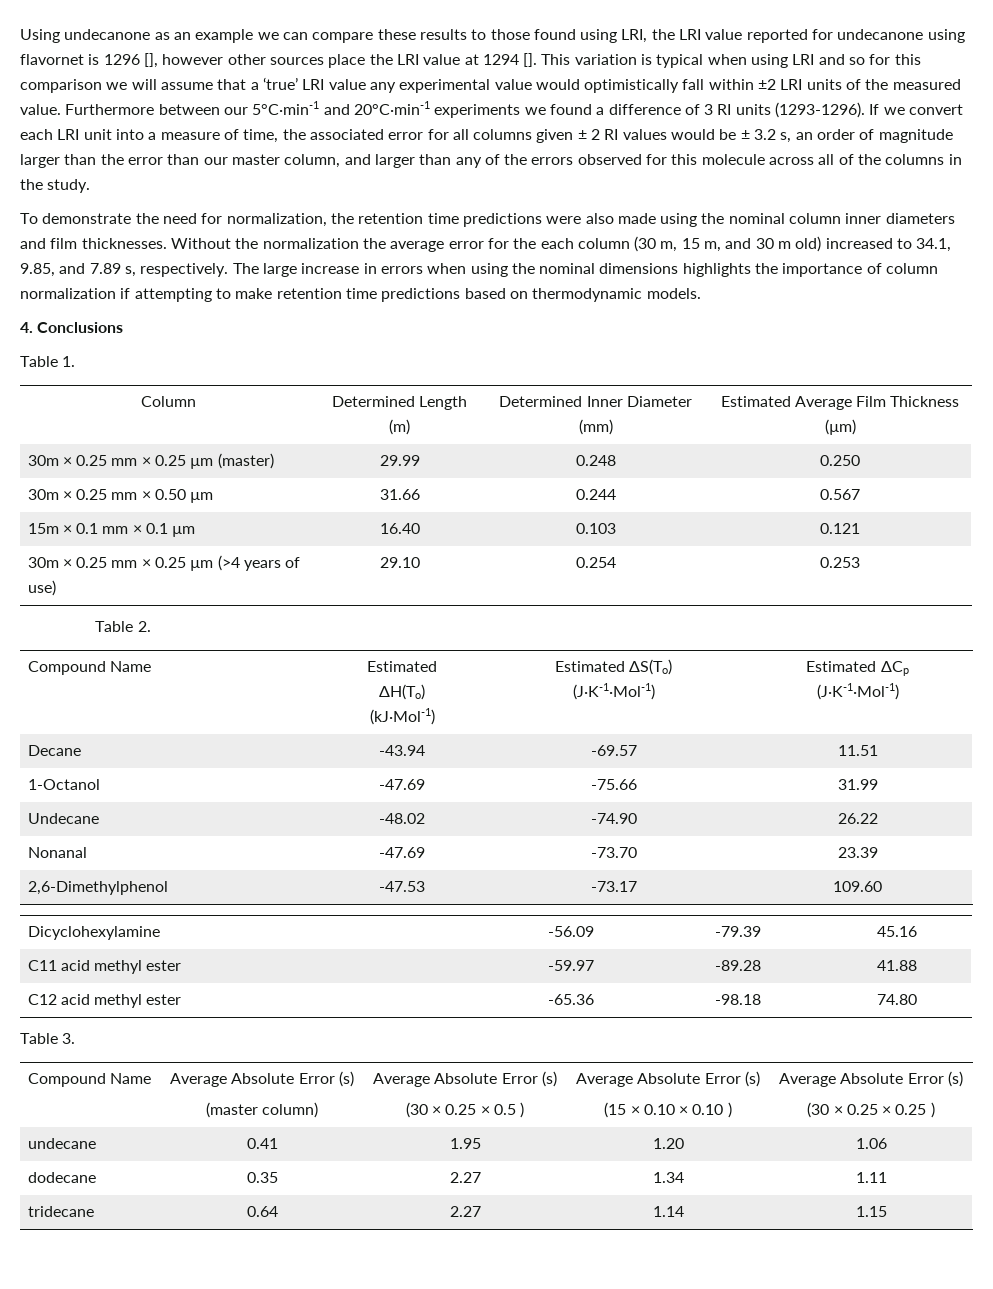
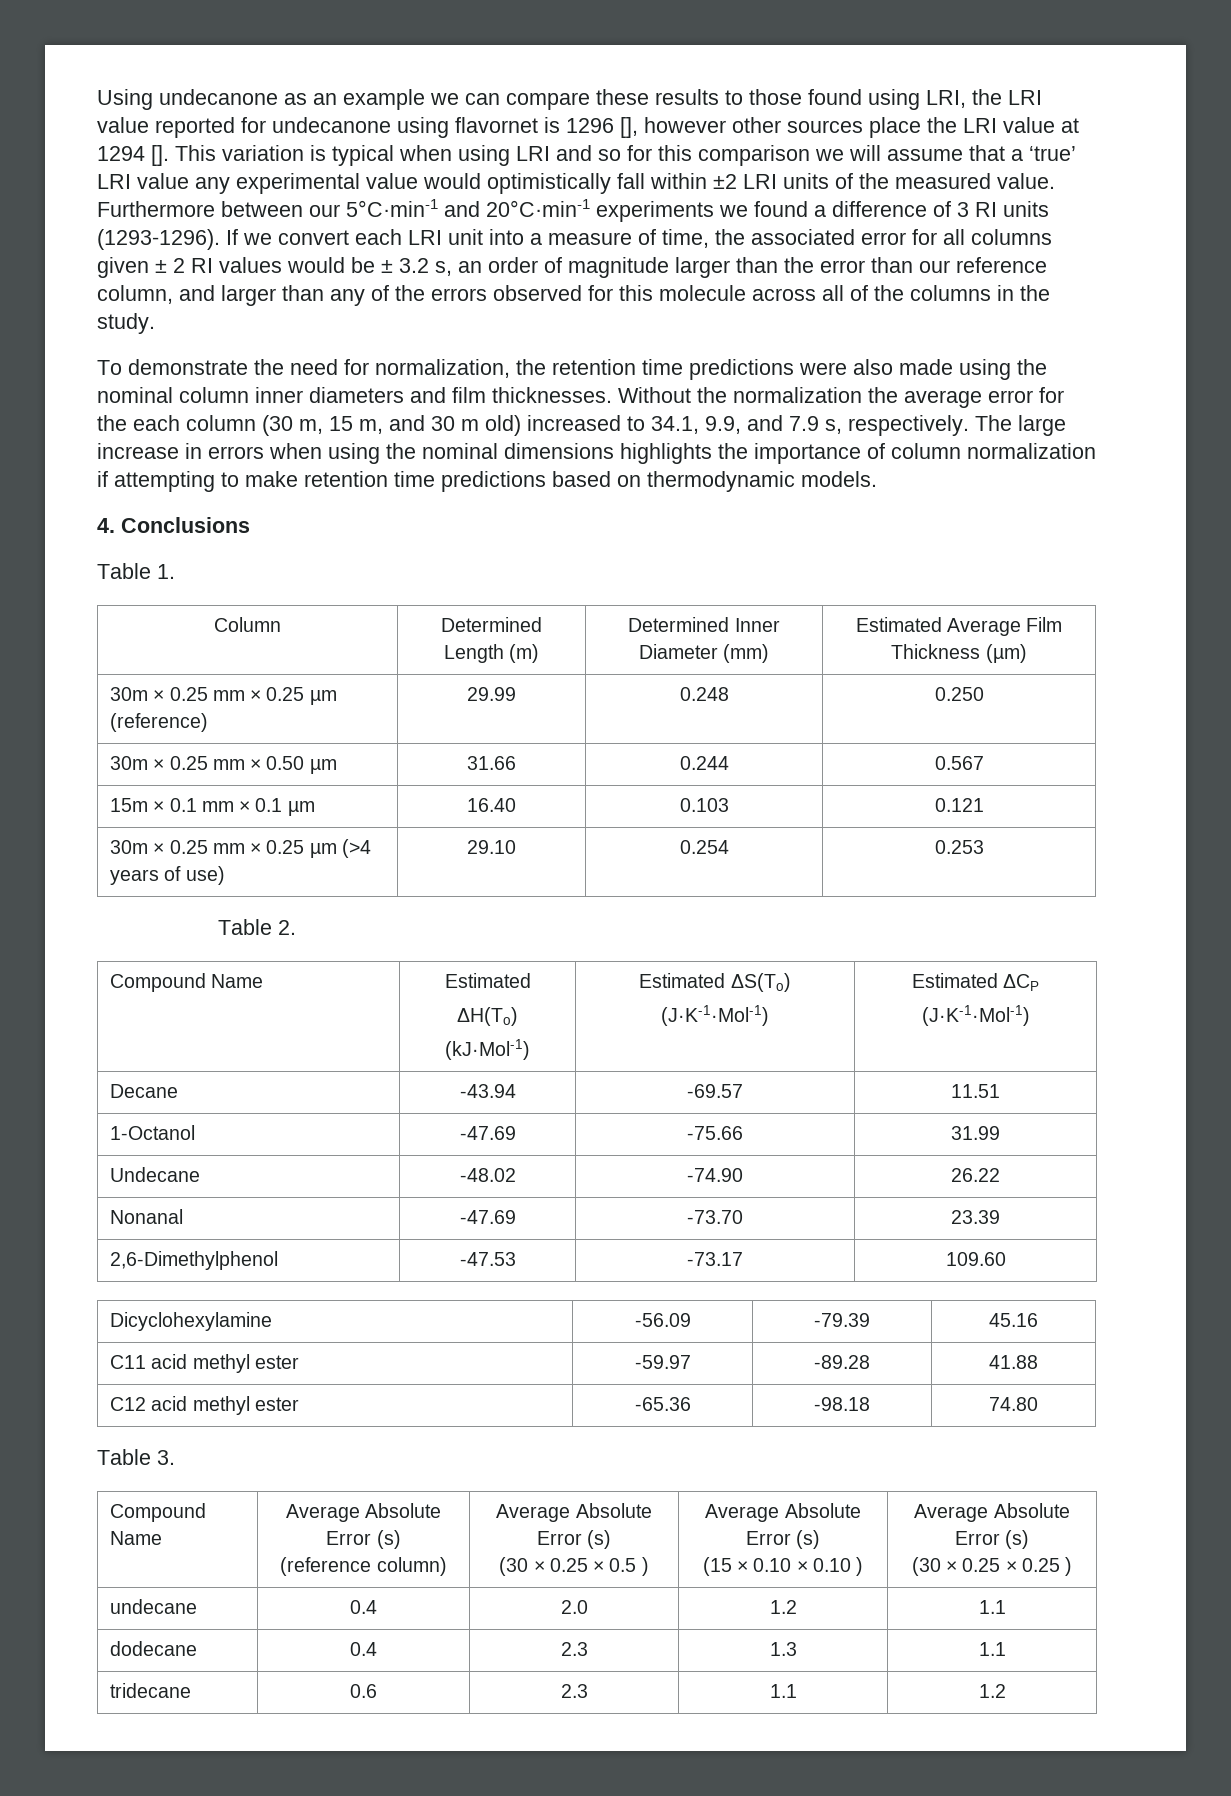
[231,154,280,165] master -> [956,257,1047,273] reference
[20,263,121,277] 9.85, and 7.89 -> [705,415,819,434] 9.9, and 7.9
[217,453,274,469] (master) -> [110,713,209,732] (reference)
[880,661,909,676] ΔCp -> [1003,974,1040,991] ΔCP
[205,1102,258,1118] (master -> [280,1557,372,1576] (reference
[246,1138,278,1149] [449,1138,481,1149] [652,1138,684,1149] [855,1138,887,1149] [27,1172,96,1183] [246,1172,278,1183] [449,1172,481,1183] [652,1172,684,1183] [855,1172,887,1183] [27,1206,94,1217] [246,1206,278,1217] [449,1206,481,1217] [652,1206,684,1217] [855,1206,887,1217] 0.41 | 1.95 | 1.20 | 1.06 // dodecane | 0.35 | 2.27 | 1.34 | 1.11 // tridecane | 0.64 | 2.27 | 1.14 | 1.15 -> [350,1600,377,1614] [560,1600,588,1614] [769,1600,797,1614] [978,1600,1006,1614] [110,1641,198,1656] [350,1642,377,1656] [560,1642,588,1656] [769,1642,797,1656] [978,1642,1006,1656] [110,1683,192,1698] [350,1684,377,1698] [560,1684,588,1698] [769,1684,797,1698] [978,1684,1006,1698] 0.4 | 2.0 | 1.2 | 1.1 // dodecane | 0.4 | 2.3 | 1.3 | 1.1 // tridecane | 0.6 | 2.3 | 1.1 | 1.2

